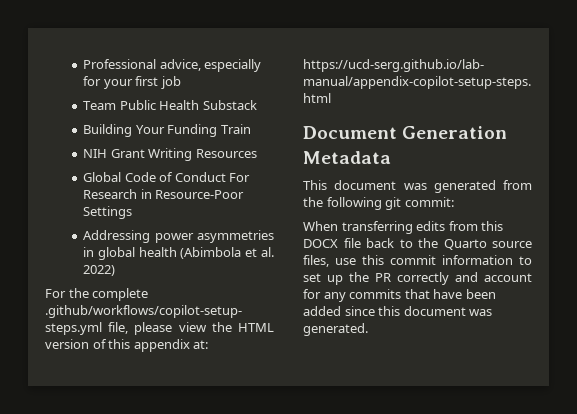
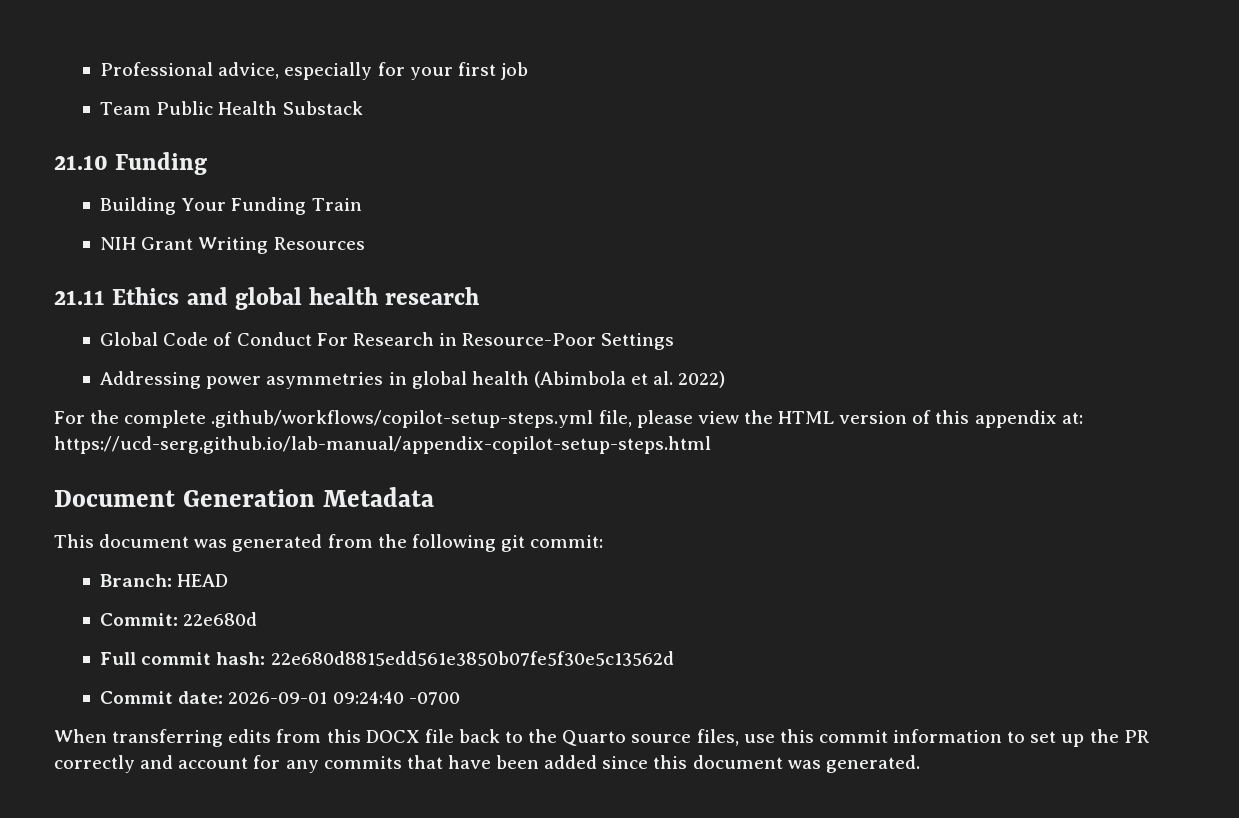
(257, 105) none -> [54,152,208,175] // 21.10 Funding
(257, 153) none -> [54,287,480,310] // 21.11 Ethics and global health research
(454, 202) none -> [100,574,229,587] [100,612,258,626] [100,651,674,666] [100,691,460,705] // Branch: HEAD // Commit: 22e680d // Full commit hash: 22e680d8815edd561e3850b07fe5f30e5c13562d // Commit date: 2026-09-01 09:24:40 -0700

